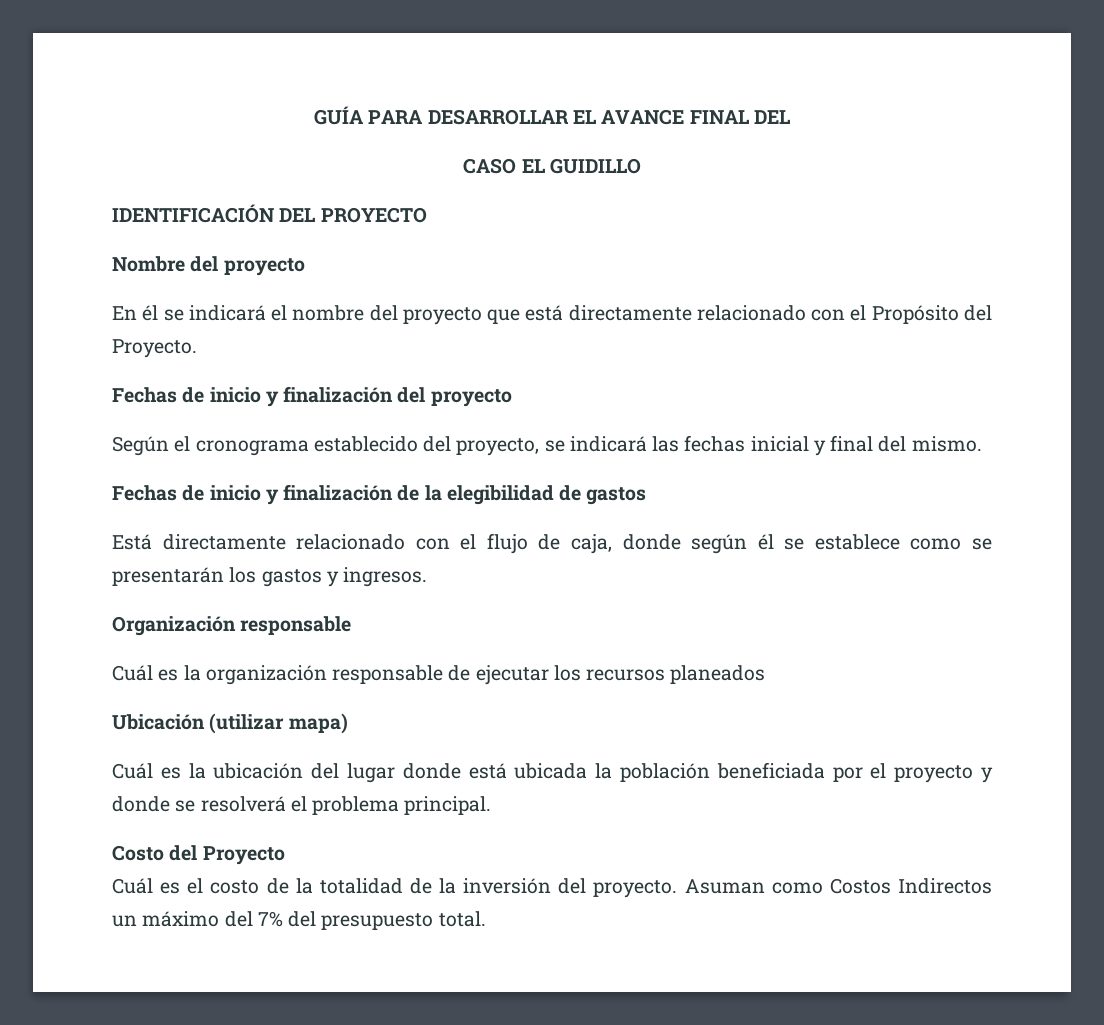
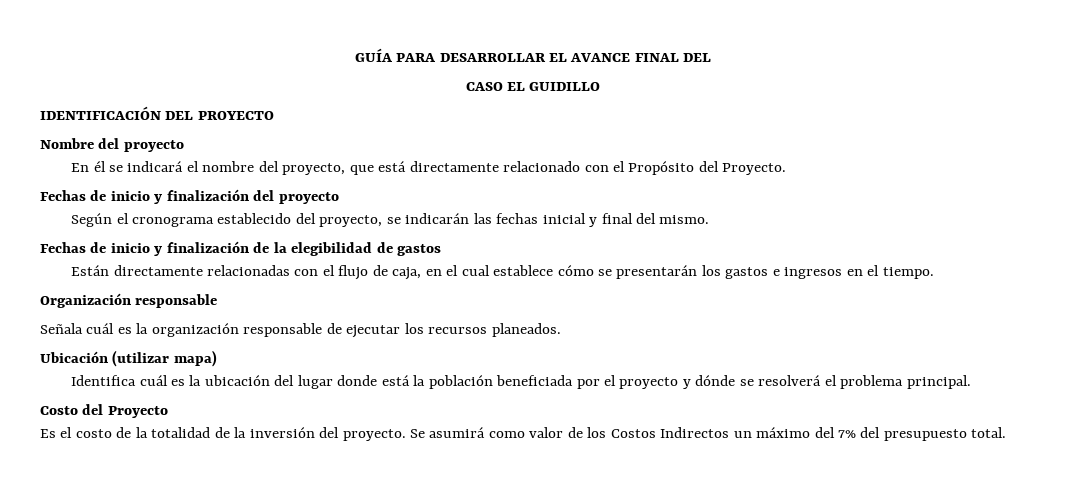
[402,307,482,325] proyecto -> [282,163,346,175] proyecto,
[569,436,647,452] indicará -> [405,213,470,224] indicarán
[112,534,406,550] Está directamente relacionado -> [71,265,290,276] Están directamente relacionadas
[622,534,992,554] [112,567,428,587] donde según él se establece como se presentarán los gastos y ingresos. -> [425,265,934,279] en el cual establece cómo se presentarán los gastos e ingresos en el tiempo.
[112,665,153,681] Cuál -> [40,323,115,334] Señala cuál
[670,665,766,684] planeados -> [491,323,561,337] planeados.
[112,763,153,779] Cuál -> [71,375,168,386] Identifica cuál
[514,763,588,779] ubicada -> (410, 380) none
[112,796,170,812] donde -> [695,375,736,386] dónde
[112,878,181,894] Cuál es -> [40,429,56,438] Es
[684,879,823,894] Asuman como -> [410,427,607,438] Se asumirá como valor de los

